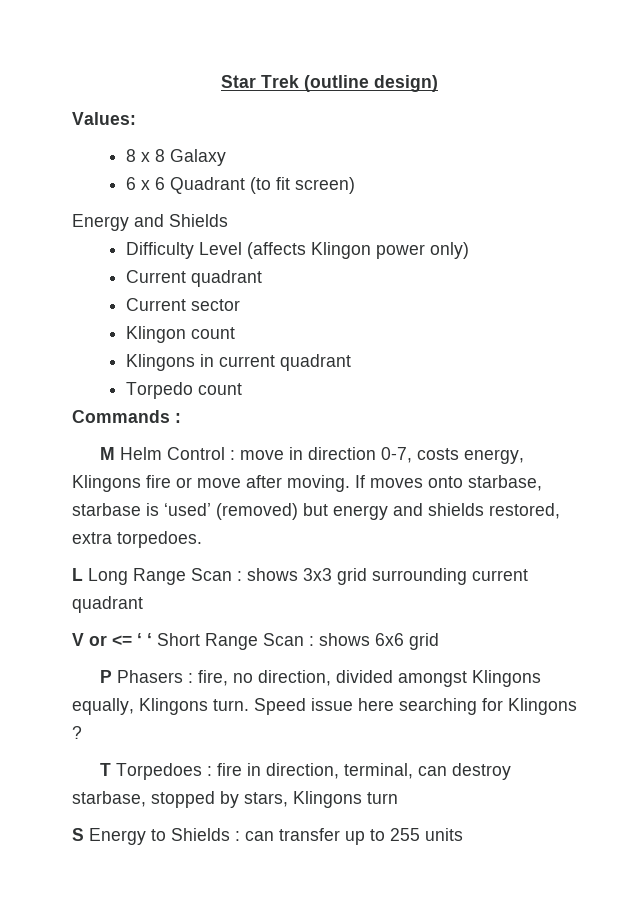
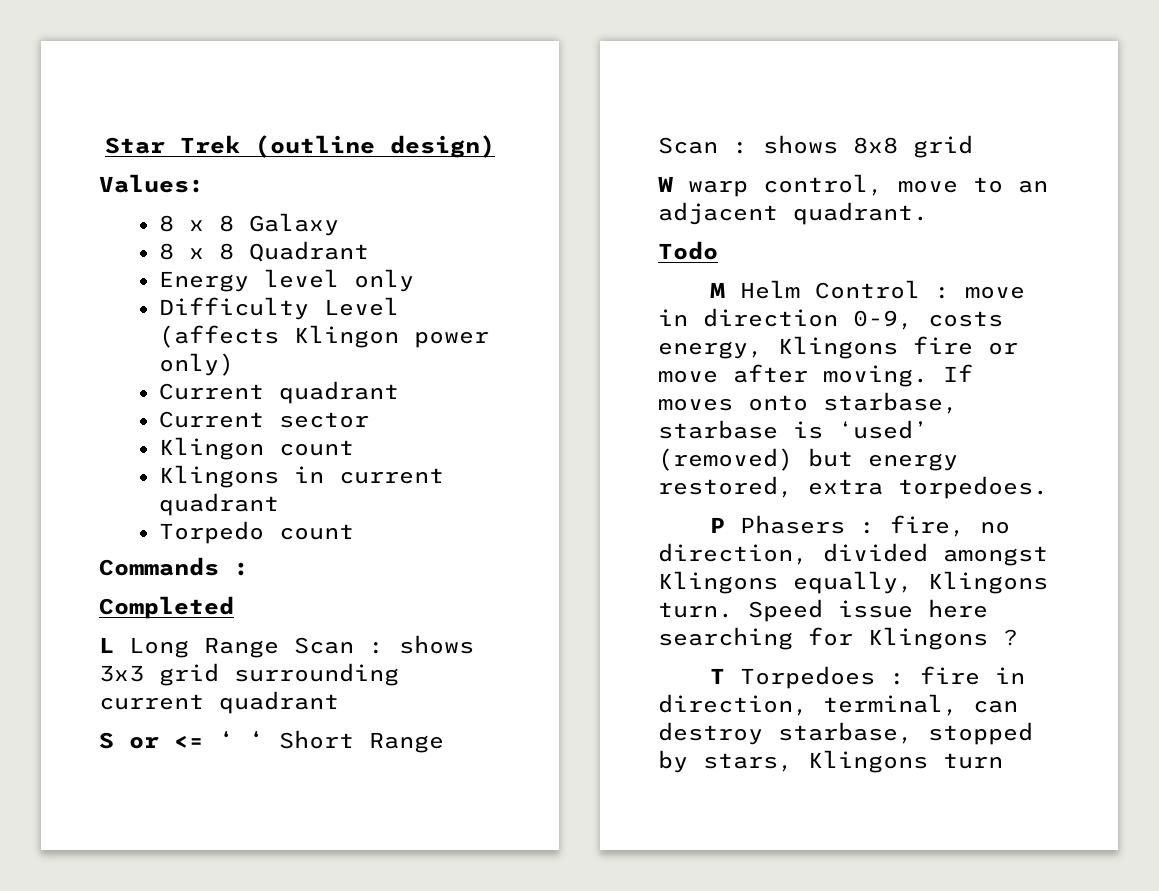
[125,177,355,194] [72,214,228,231] 6 x 6 Quadrant (to fit screen) // Energy and Shields -> [159,241,370,262] [159,269,415,292] 8 x 8 Quadrant // Energy level only
(181, 418) none -> [99,596,234,619] [99,635,474,658] [99,663,399,686] [99,691,339,714] [99,730,444,753] [658,135,973,158] [658,174,1048,197] [658,202,928,225] [658,241,718,260] // Completed // L Long Range Scan : shows 3x3 grid surrounding current quadrant // S or <= ‘ ‘ Short Range Scan : shows 8x8 grid // W warp control, move to an adjacent quadrant. // Todo
[381,447,413,463] 0-7, -> [853,310,913,330] 0-9,
[393,503,484,516] and shields -> (958, 462) none
[72,568,528,585] [72,596,143,613] [72,633,439,650] // L Long Range Scan : shows 3x3 grid surrounding current quadrant // V or <= ‘ ‘ Short Range Scan : shows 6x6 grid -> (1048, 487) none
[72,828,463,845] // S Energy to Shields : can transfer up to 255 units -> (1003, 761) none

